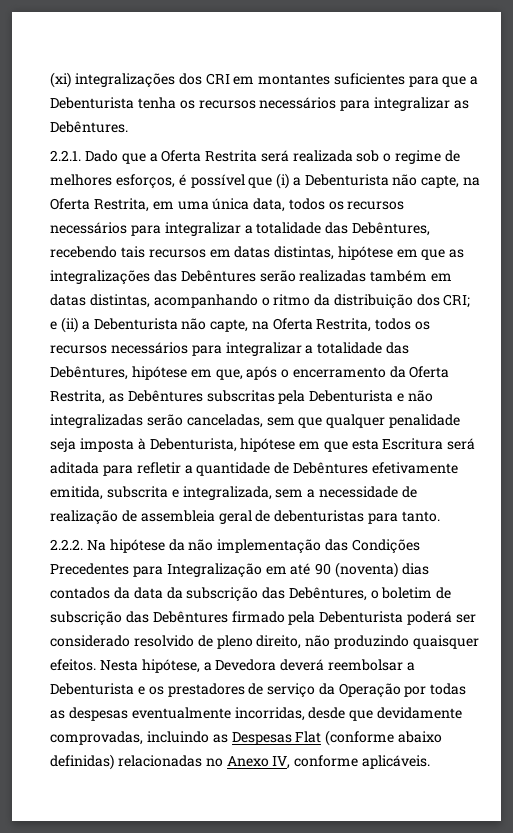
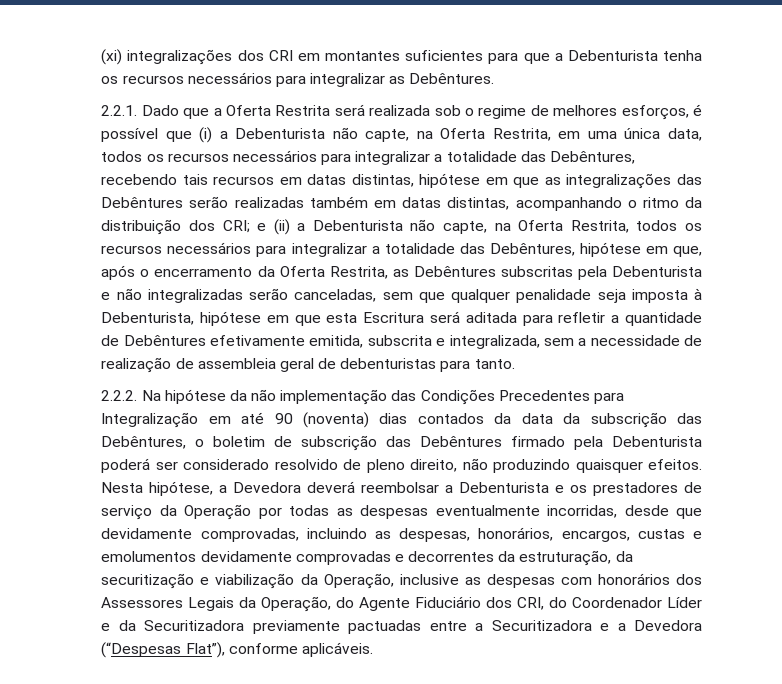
[231,730,442,746] [50,754,291,770] Despesas Flat (conforme abaixo definidas) relacionadas no Anexo IV, -> [399,527,702,542] [101,550,633,566] [101,573,702,589] [101,596,702,612] [101,620,702,634] [101,642,225,658] despesas, honorários, encargos, custas e emolumentos devidamente comprovadas e decorrentes da estruturação, da securitização e viabilização da Operação, inclusive as despesas com honorários dos Assessores Legais da Operação, do Agente Fiduciário dos CRI, do Coordenador Líder e da Securitizadora previamente pactuadas entre a Securitizadora e a Devedora (“Despesas Flat”),

